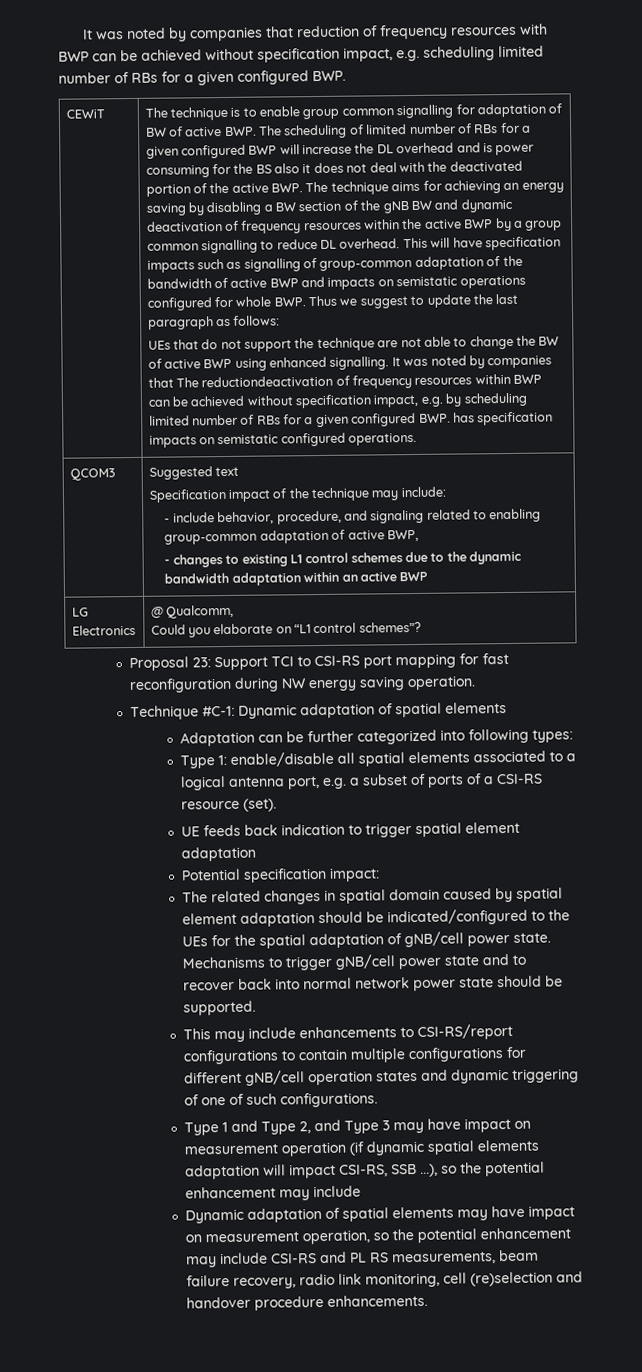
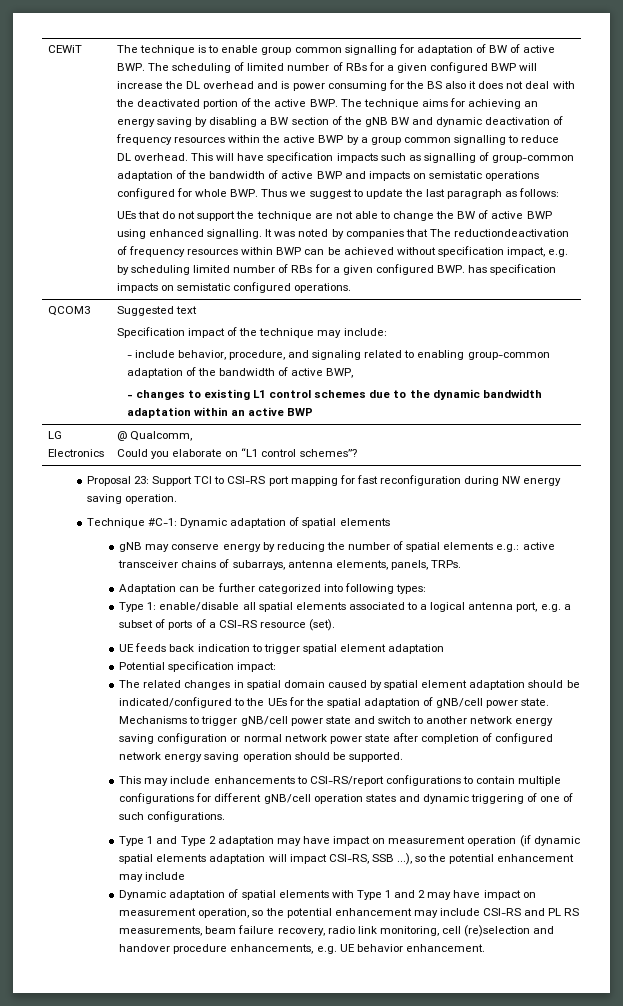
[81,23,548,42] [58,45,544,63] [58,70,346,86] It was noted by companies that reduction of frequency resources with BWP can be achieved without specification impact, e.g. scheduling limited number of RBs for a given configured BWP. // -> (47, 49) none
(346, 534) none -> [197,367,288,376] the bandwidth of
(508, 708) none -> [119,541,555,552] [118,559,461,570] // gNB may conserve energy by reducing the number of spatial elements e.g.: active transceiver chains of subarrays, antenna elements, panels, TRPs.
[511,954,526,965] [182,977,494,992] to recover back into normal network power state -> [377,716,554,726] [119,733,554,744] [119,752,292,762] switch to another network energy saving configuration or normal network power state after completion of configured network energy saving operation
[298,1119,390,1134] 2, and Type 3 -> [208,836,274,846] 2 adaptation
(454, 1212) none -> [331,890,426,900] with Type 1 and 2
[326,1294,428,1307] enhancements. -> [230,944,485,954] enhancements, e.g. UE behavior enhancement.

